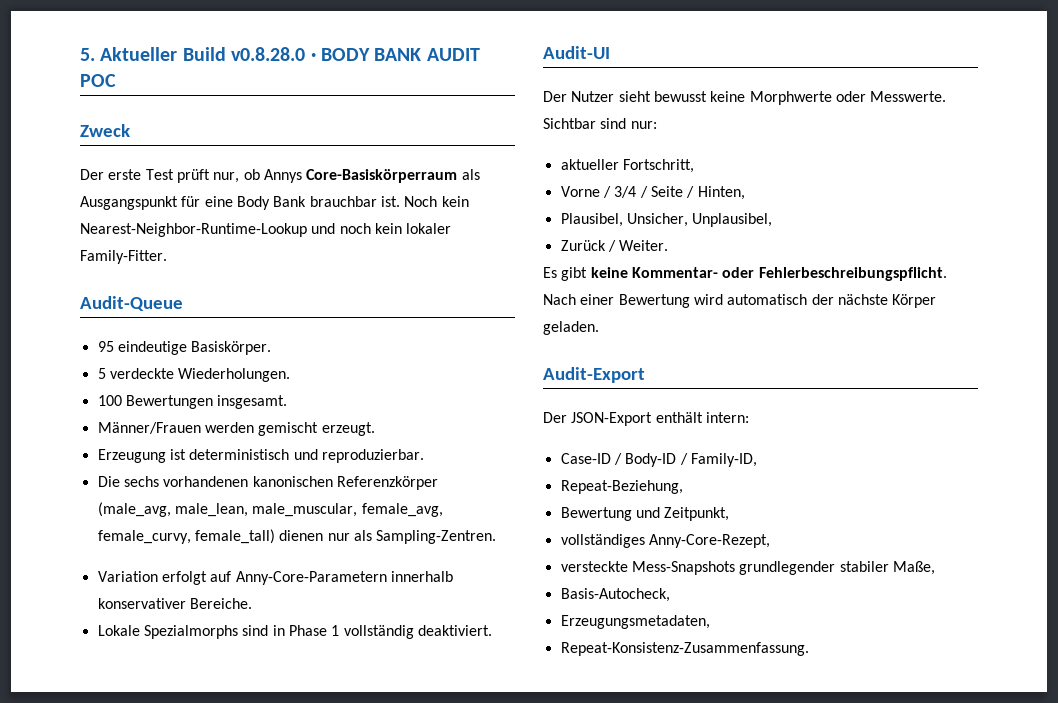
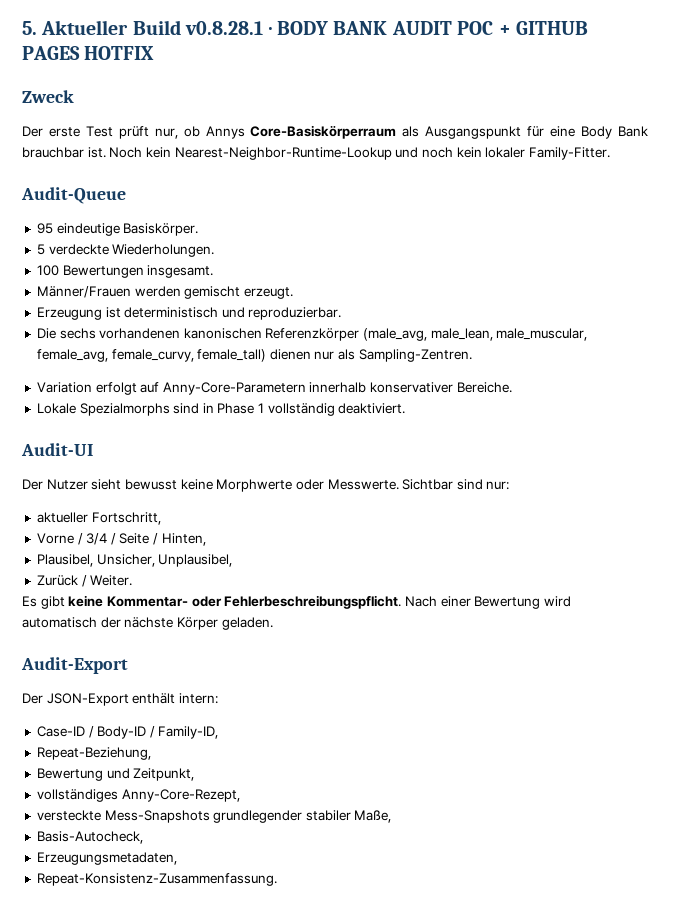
[231,47,306,61] v0.8.28.0 -> [185,21,264,35] v0.8.28.1
(116, 80) none -> [498,21,588,35] [22,46,155,60] + GITHUB PAGES HOTFIX

